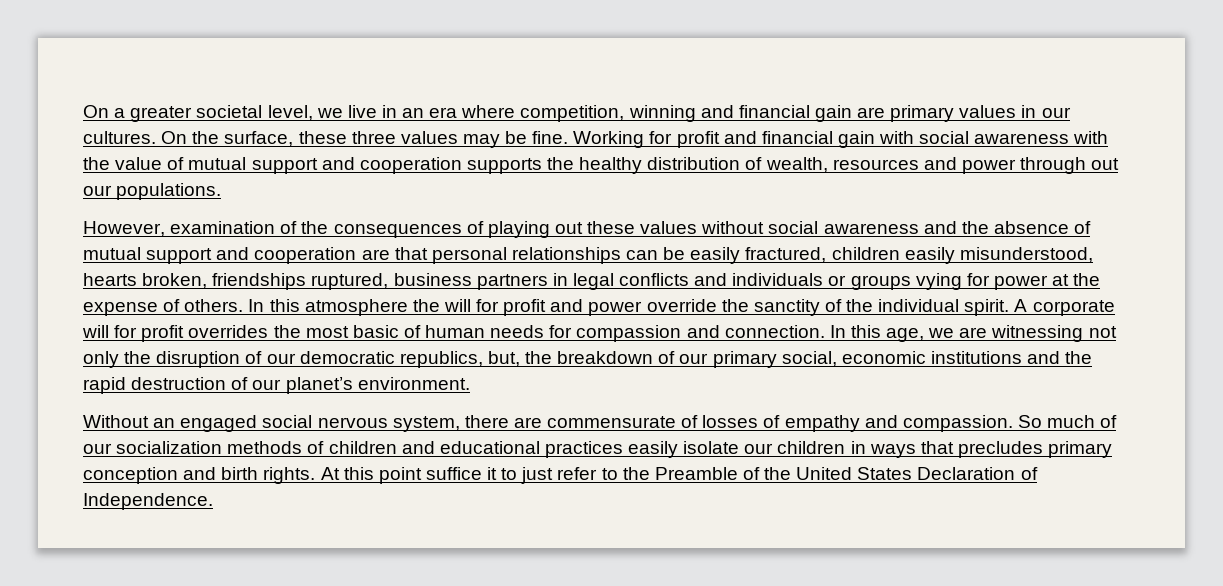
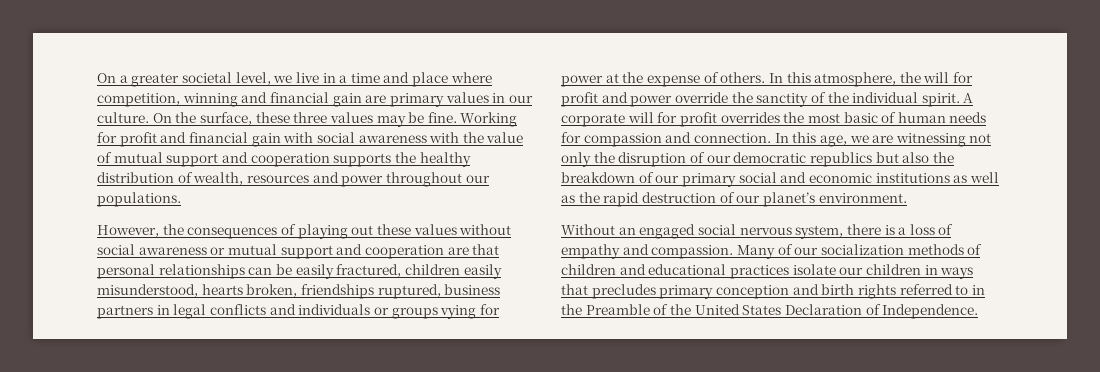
[402,107,458,118] an era -> [339,72,449,87] a time and place
[83,131,156,144] cultures. -> [97,112,149,123] culture.
[1020,157,1120,174] through out -> [385,172,462,187] throughout
[170,221,298,234] examination of -> (159, 231) none
[923,221,1092,234] and the absence of -> [210,247,226,255] or
[304,299,408,316] atmosphere -> [814,72,897,87] atmosphere,
[399,351,520,368] republics, but, -> [809,152,930,167] republics but also
[781,351,1061,367] social, economic institutions and -> [738,172,999,183] [561,195,575,203] social and economic institutions as well as
[513,415,759,428] are commensurate of losses -> [884,224,935,235] is a loss
[1017,415,1096,428] So much -> [736,245,775,259] Many
[628,441,679,458] easily -> (789, 272) none
[263,467,618,484] rights. At this point suffice it to just refer to -> [857,284,985,299] rights referred to in

